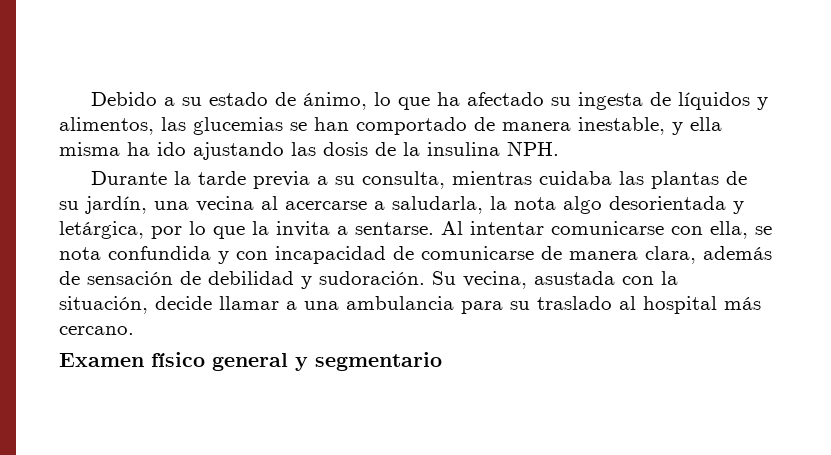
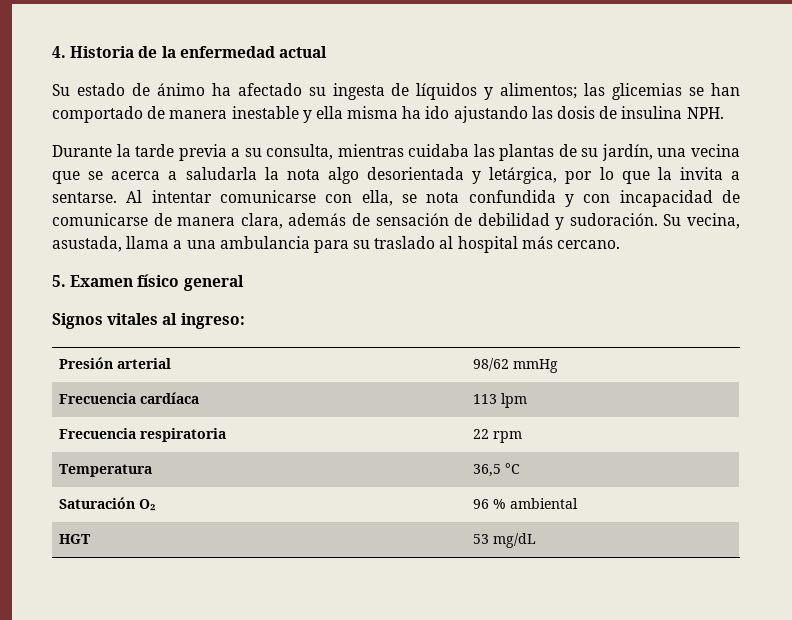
[91,92,431,110] Debido a su estado de ánimo, lo que -> [52,46,327,58] [52,83,205,96] 4. Historia de la enfermedad actual // Su estado de ánimo
[59,117,283,135] alimentos, las glucemias -> [500,83,683,100] alimentos; las glicemias
[578,117,665,135] inestable, -> [231,106,299,119] inestable
[403,142,420,156] la -> (618, 112) none
[261,196,483,214] al acercarse a saludarla, -> [52,167,257,184] que se acerca a saludarla
[534,271,678,285] [59,296,279,314] asustada con la situación, decide llamar -> [52,236,170,252] asustada, llama
(134, 330) none -> [52,275,66,287] 5.
[295,352,442,371] y segmentario -> [52,313,245,329] [58,357,171,369] [472,358,558,373] [58,392,199,404] [472,393,527,408] [58,428,226,442] [472,429,522,443] [58,464,152,477] [472,463,520,477] [58,497,156,511] [472,498,578,509] [58,534,90,544] [472,533,536,548] // Signos vitales al ingreso: // Presión arterial | 98/62 mmHg // Frecuencia cardíaca | 113 lpm // Frecuencia respiratoria | 22 rpm // Temperatura | 36,5 °C // Saturación O₂ | 96 % ambiental // HGT | 53 mg/dL

